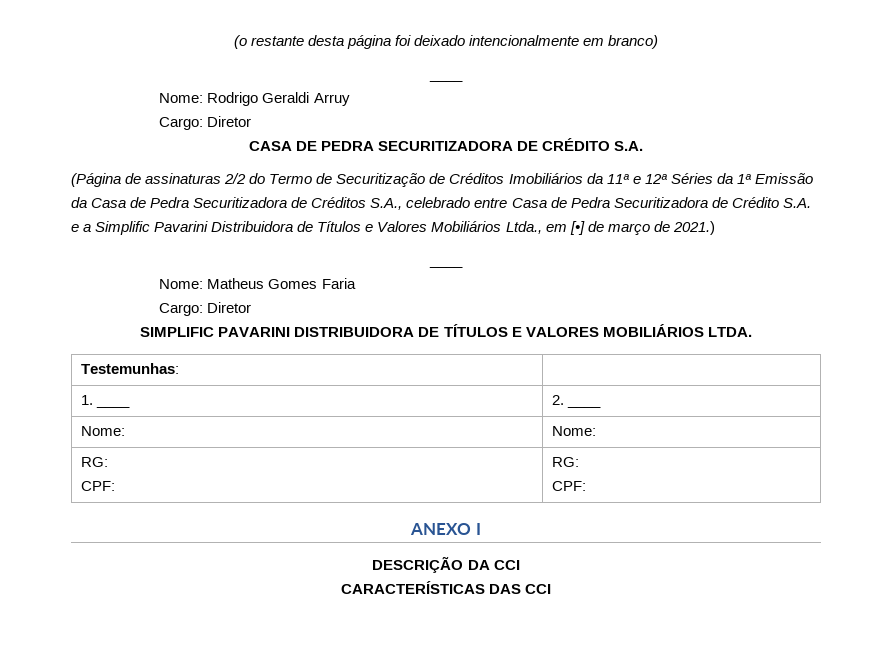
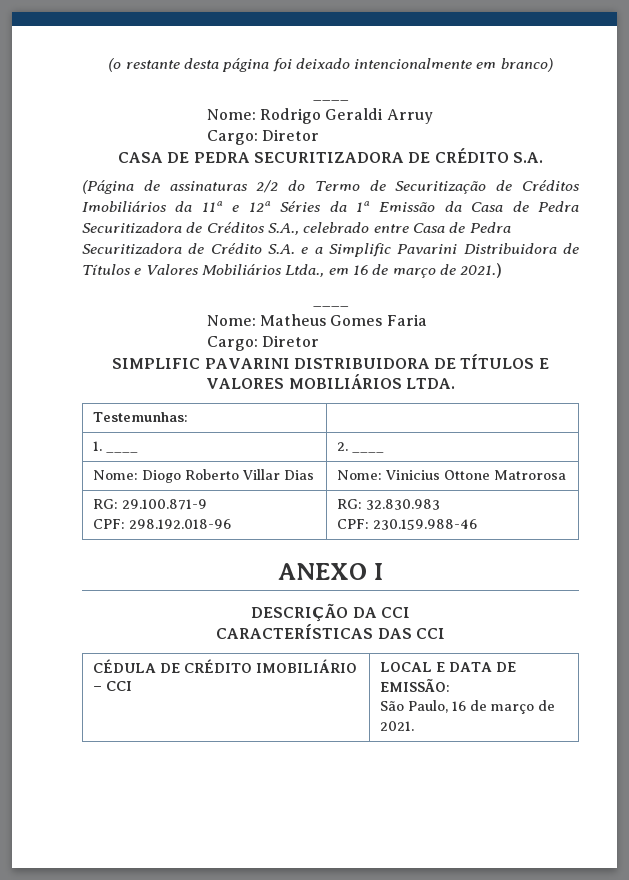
[569,221,585,235] [•] -> [352,265,368,275] 16
[551,426,596,436] [80,457,108,467] [80,481,115,491] [551,457,579,467] [551,481,586,491] | Nome: // RG: // CPF: | RG: // CPF: -> [141,469,314,483] [336,470,566,480] [92,499,207,510] [92,519,231,529] [336,499,440,510] [336,519,477,530] Diogo Roberto Villar Dias | Nome: Vinicius Ottone Matrorosa // RG: 29.100.871-9 // CPF: 298.192.018-96 | RG: 32.830.983 // CPF: 230.159.988-46
(552, 589) none -> [92,659,357,673] [92,681,132,691] [379,662,516,672] [379,679,450,692] [379,700,555,714] [379,721,414,731] // CÉDULA DE CRÉDITO IMOBILIÁRIO – CCI | LOCAL E DATA DE EMISSÃO: // São Paulo, 16 de março de 2021.

